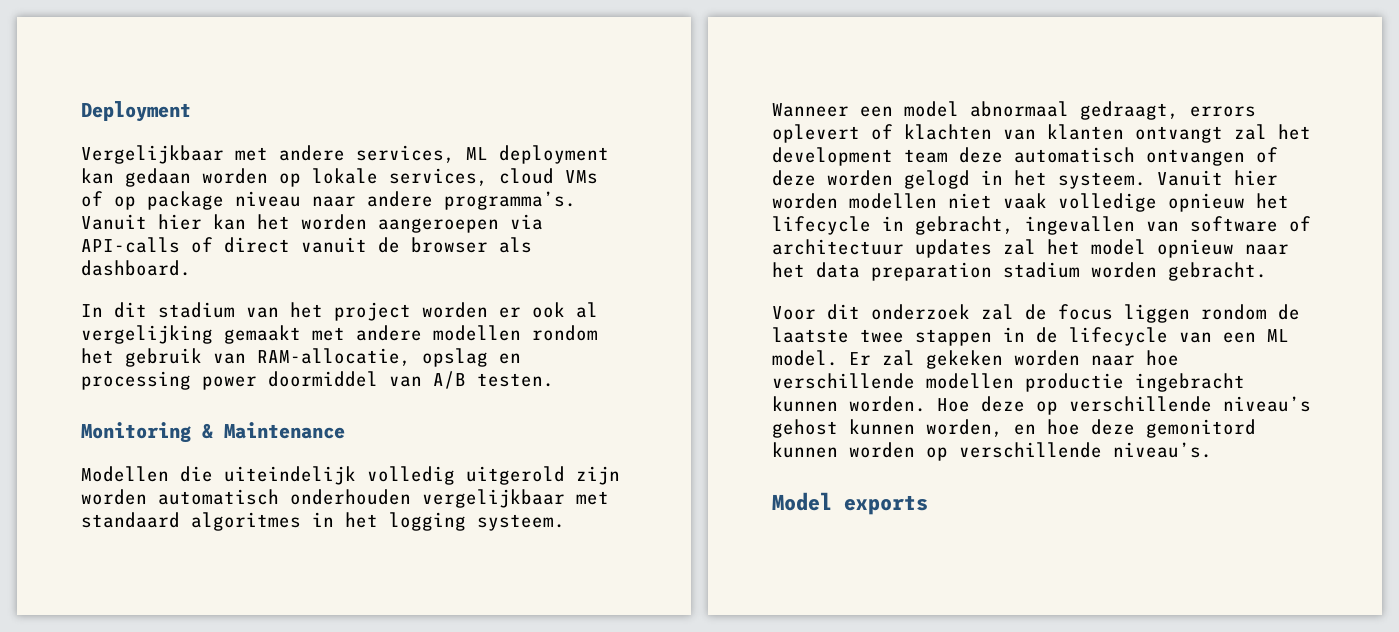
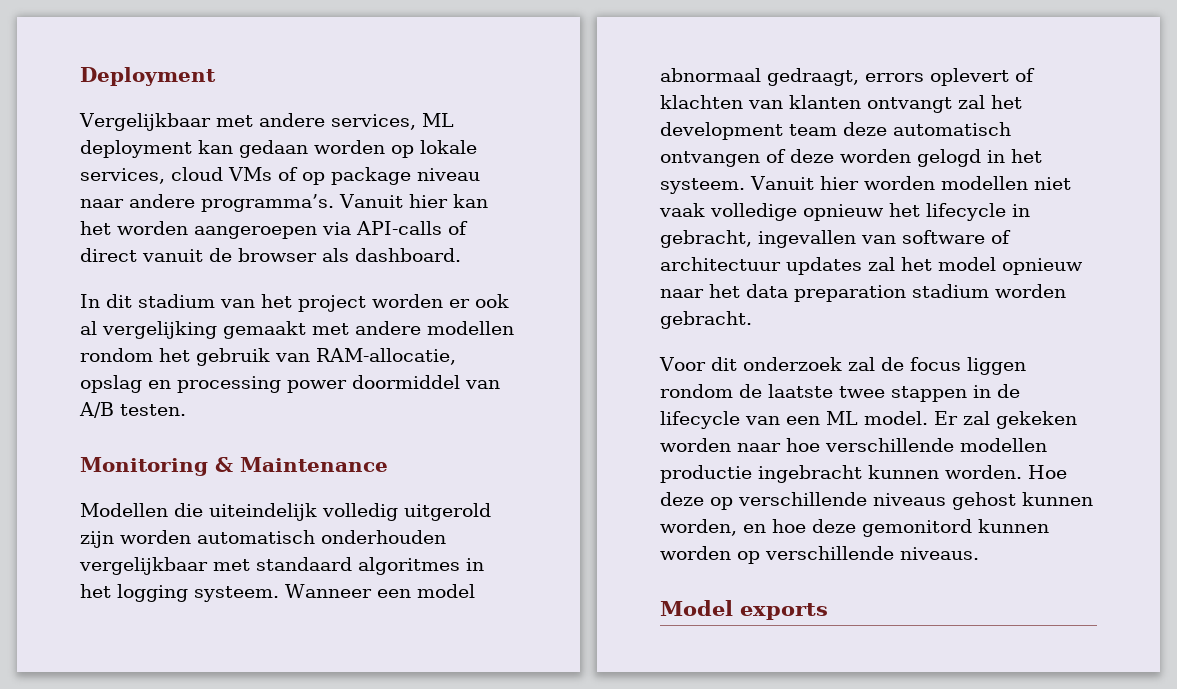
[1223,396,1311,412] niveau’s -> [873,493,946,506] niveaus
[1113,442,1212,458] niveau’s. -> [900,547,979,560] niveaus.

